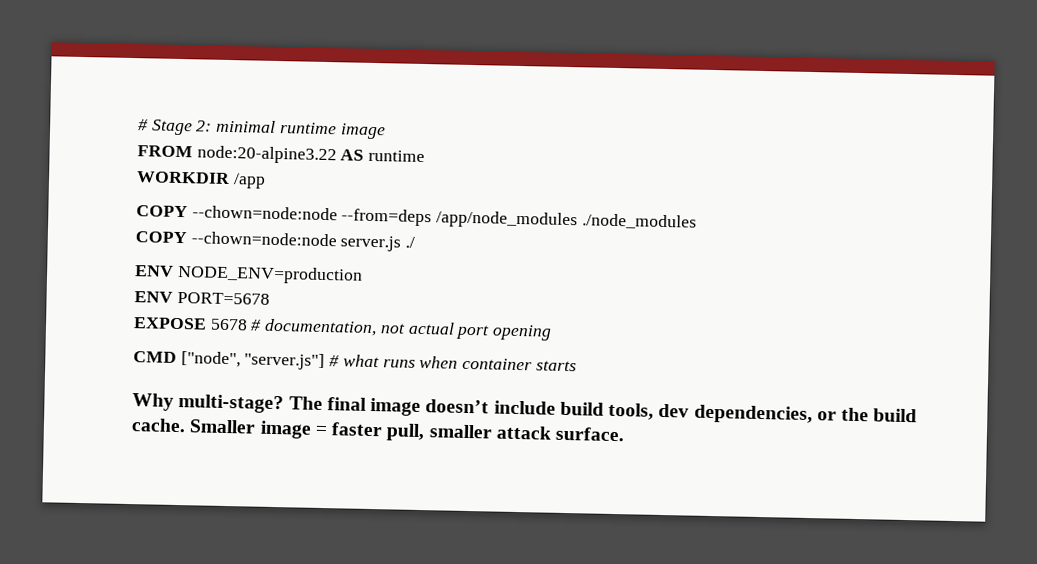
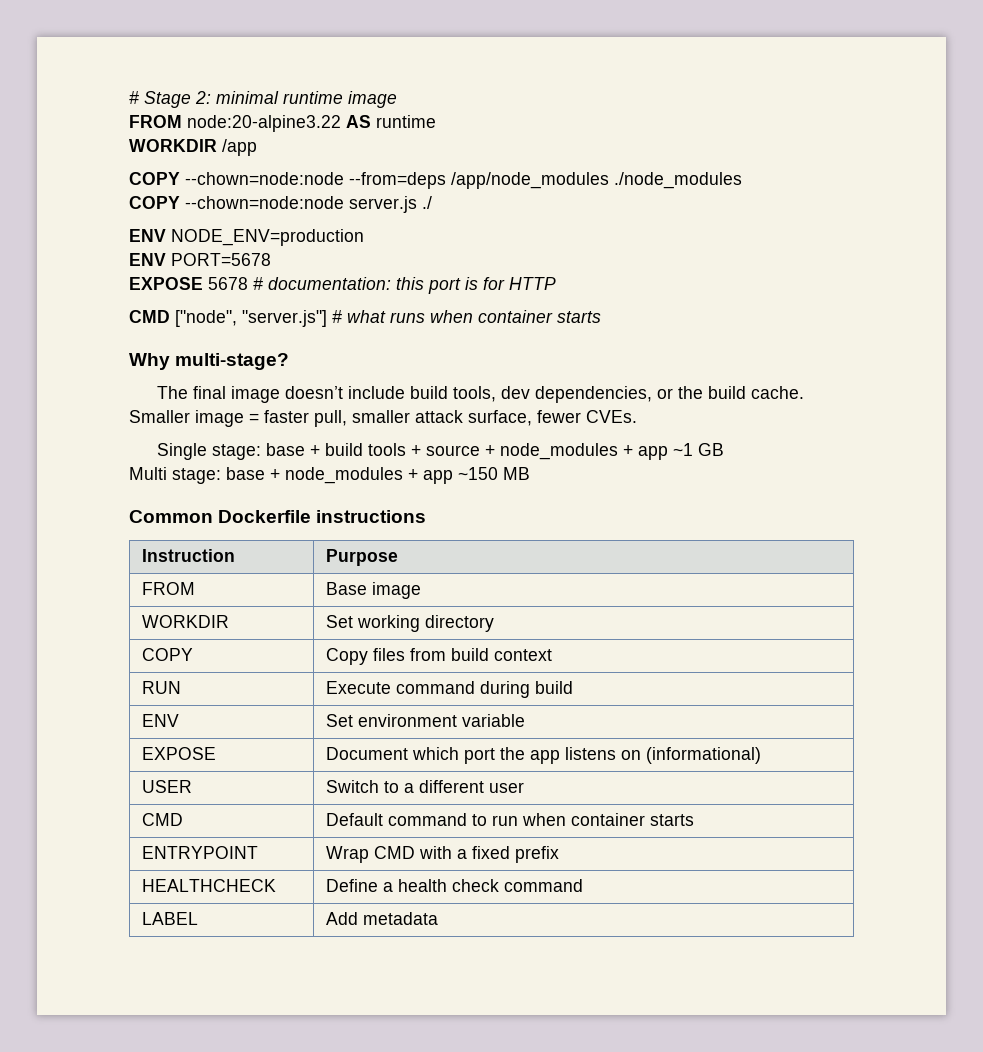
[264,318,553,341] documentation, not actual port opening -> [268,277,556,294] documentation: this port is for HTTP
(285, 404) none -> (290, 361) //
[555,426,626,442] surface. -> [468,410,637,426] [157,443,725,460] [129,467,530,484] [129,510,427,523] [141,549,235,562] [325,549,398,566] [141,582,195,595] [325,582,421,599] [141,615,229,628] [325,615,494,632] [141,648,193,661] [325,648,552,665] [141,681,181,694] [325,681,573,698] [141,714,179,727] [325,714,525,727] [141,747,216,760] [325,747,761,764] [141,780,192,793] [325,780,524,793] [141,813,183,826] [325,813,694,826] [141,846,258,859] [325,846,559,863] [141,879,276,892] [325,879,583,892] [141,912,198,925] [325,912,438,925] surface, fewer CVEs. // Single stage: base + build tools + source + node_modules + app ~1 GB // Multi stage: base + node_modules + app ~150 MB // Common Dockerfile instructions // Instruction | Purpose // FROM | Base image // WORKDIR | Set working directory // COPY | Copy files from build context // RUN | Execute command during build // ENV | Set environment variable // EXPOSE | Document which port the app listens on (informational) // USER | Switch to a different user // CMD | Default command to run when container starts // ENTRYPOINT | Wrap CMD with a fixed prefix // HEALTHCHECK | Define a health check command // LABEL | Add metadata

